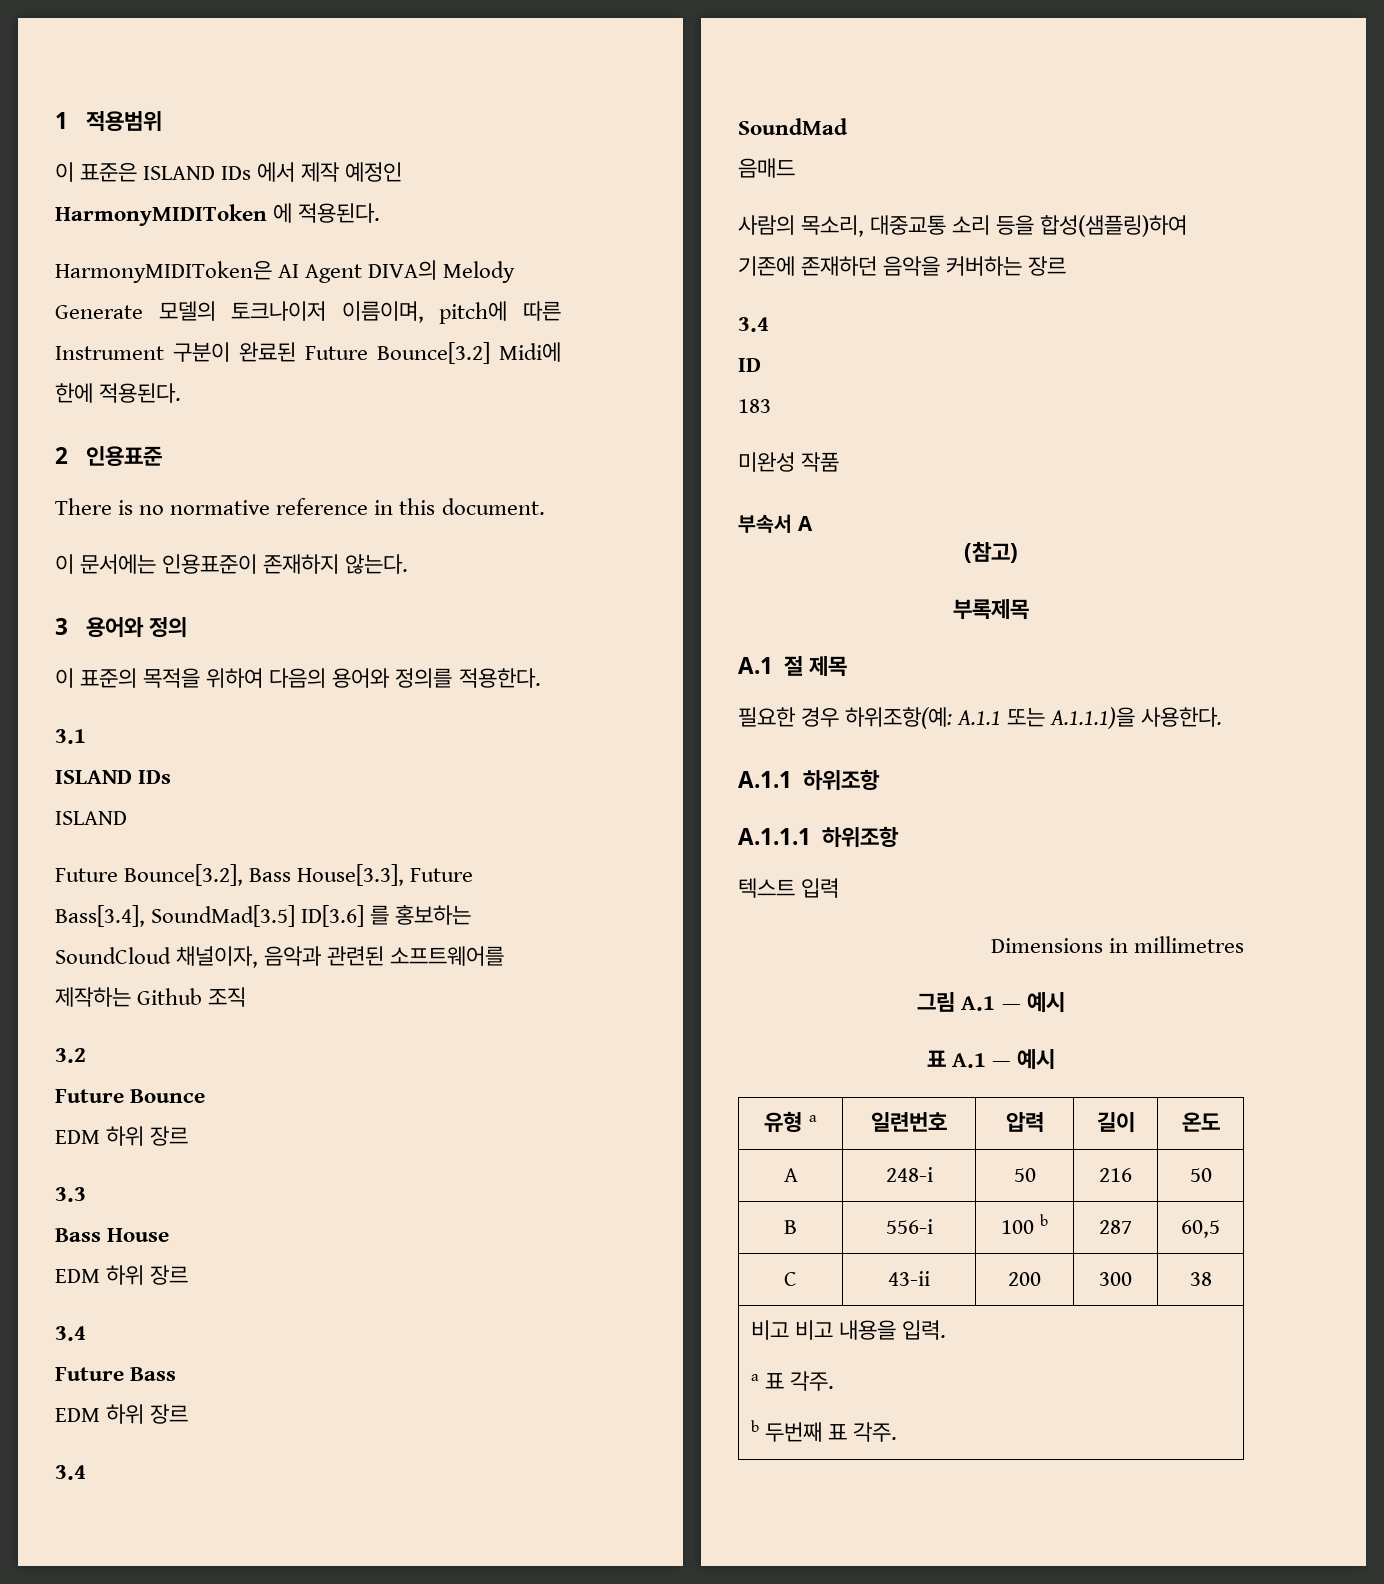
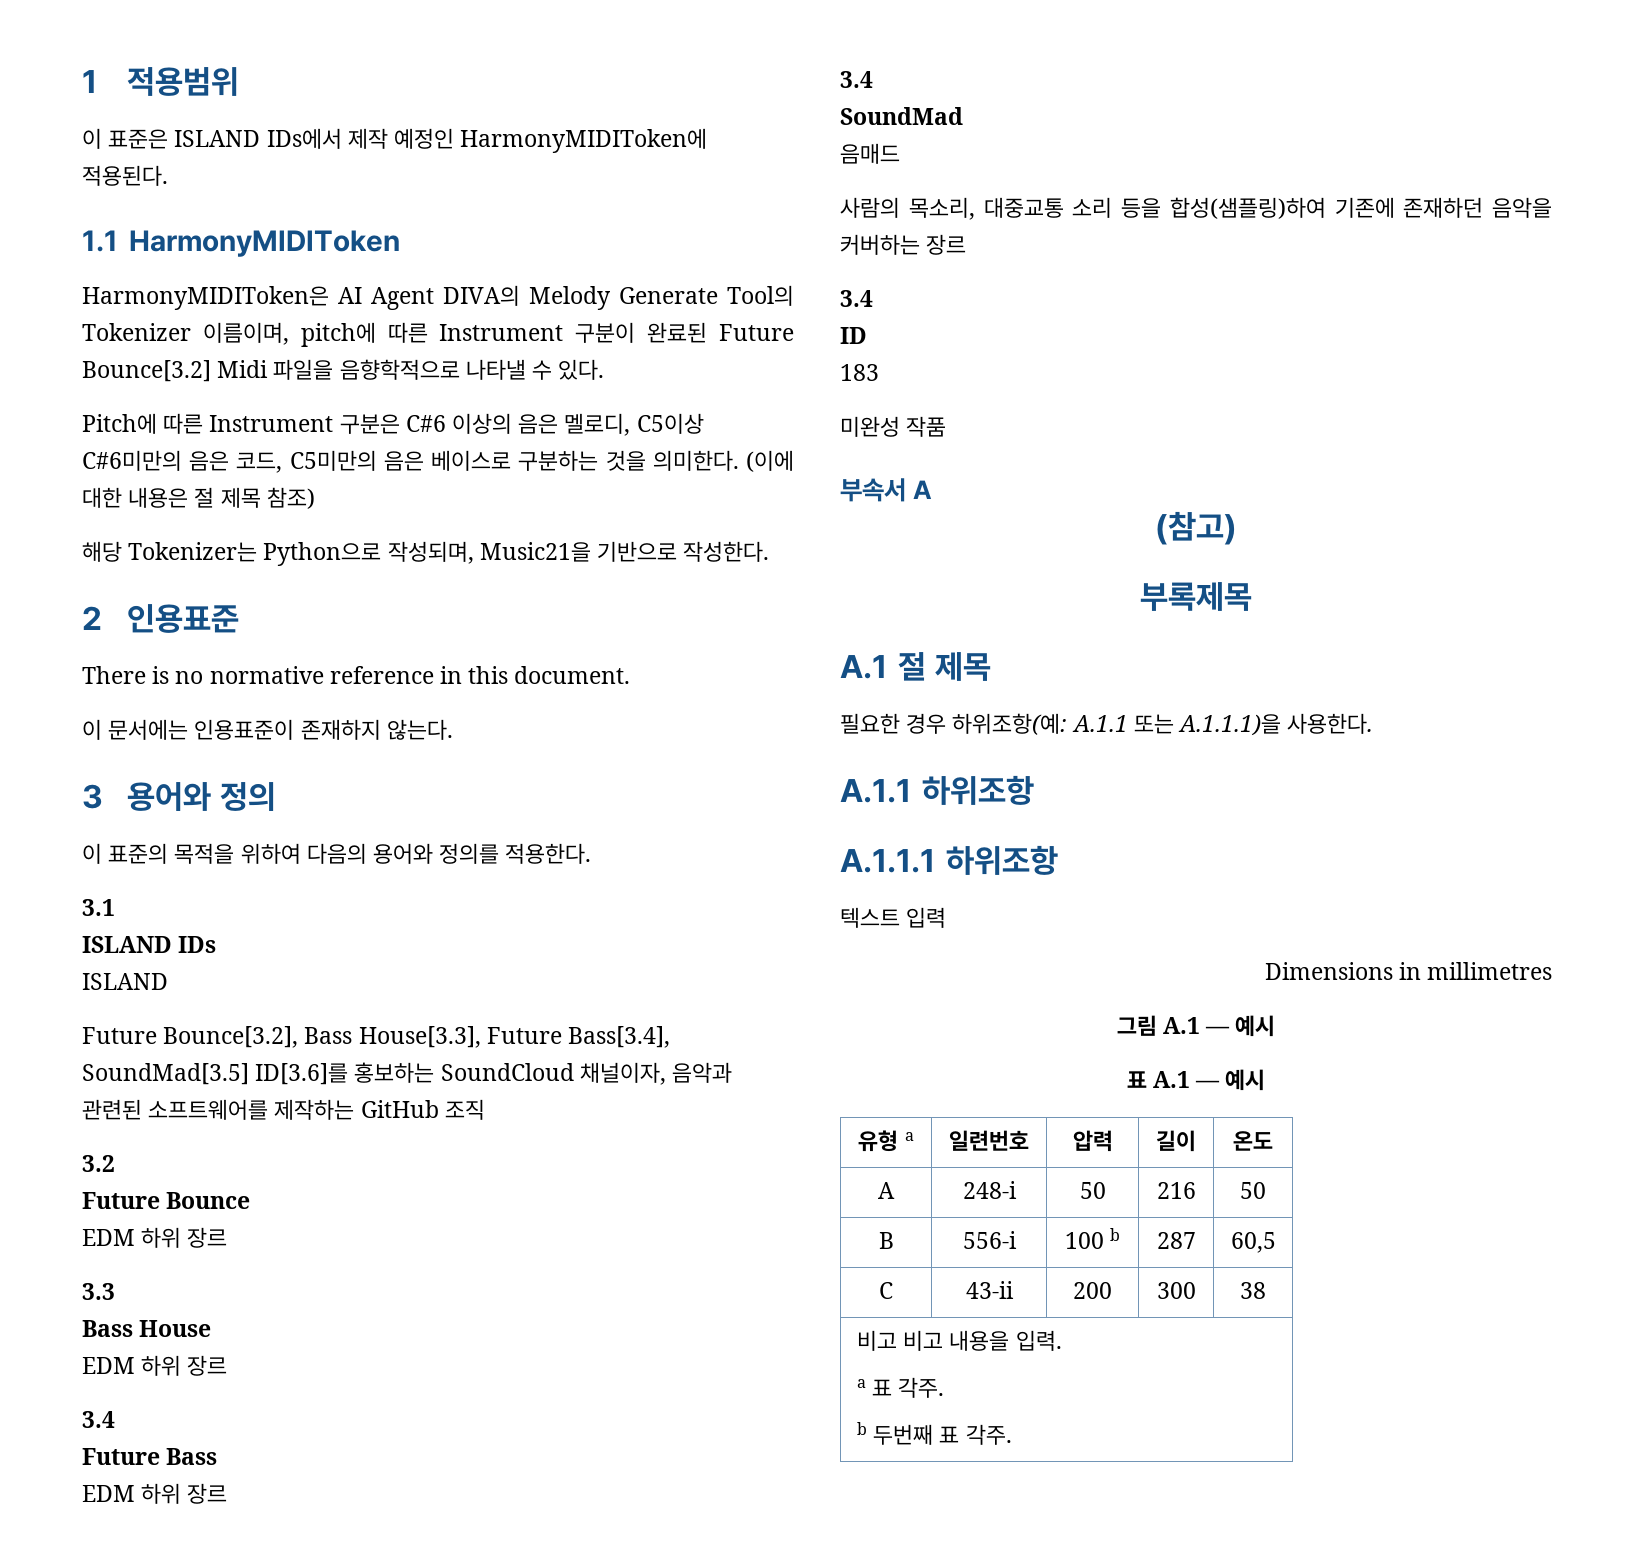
[221,162,403,182] IDs 에서 제작 예정인 -> [266,128,708,153] [82,165,168,186] [82,230,118,252] IDs에서 제작 예정인 HarmonyMIDIToken에 적용된다. // 1.1
[273,203,381,223] 에 적용된다. -> (401, 243) none
[158,301,327,321] 모델의 토크나이저 -> [727,285,794,306] [82,323,191,341] Tool의 Tokenizer
[499,342,561,362] [55,383,182,403] Midi에 한에 적용된다. -> [217,359,605,380] [82,413,704,436] [82,450,794,473] [82,487,315,509] [82,541,770,566] Midi 파일을 음향학적으로 나타낼 수 있다. // Pitch에 따른 Instrument 구분은 C#6 이상의 음은 멜로디, C5이상 C#6미만의 음은 코드, C5미만의 음은 베이스로 구분하는 것을 의미한다. (이에 대한 내용은 절 제목 참조) // 해당 Tokenizer는 Python으로 작성되며, Music21을 기반으로 작성한다.
[301,905,390,927] ID[3.6] 를 -> [255,1063,349,1085] ID[3.6]를
[137,988,203,1005] Github -> [360,1100,439,1118] GitHub

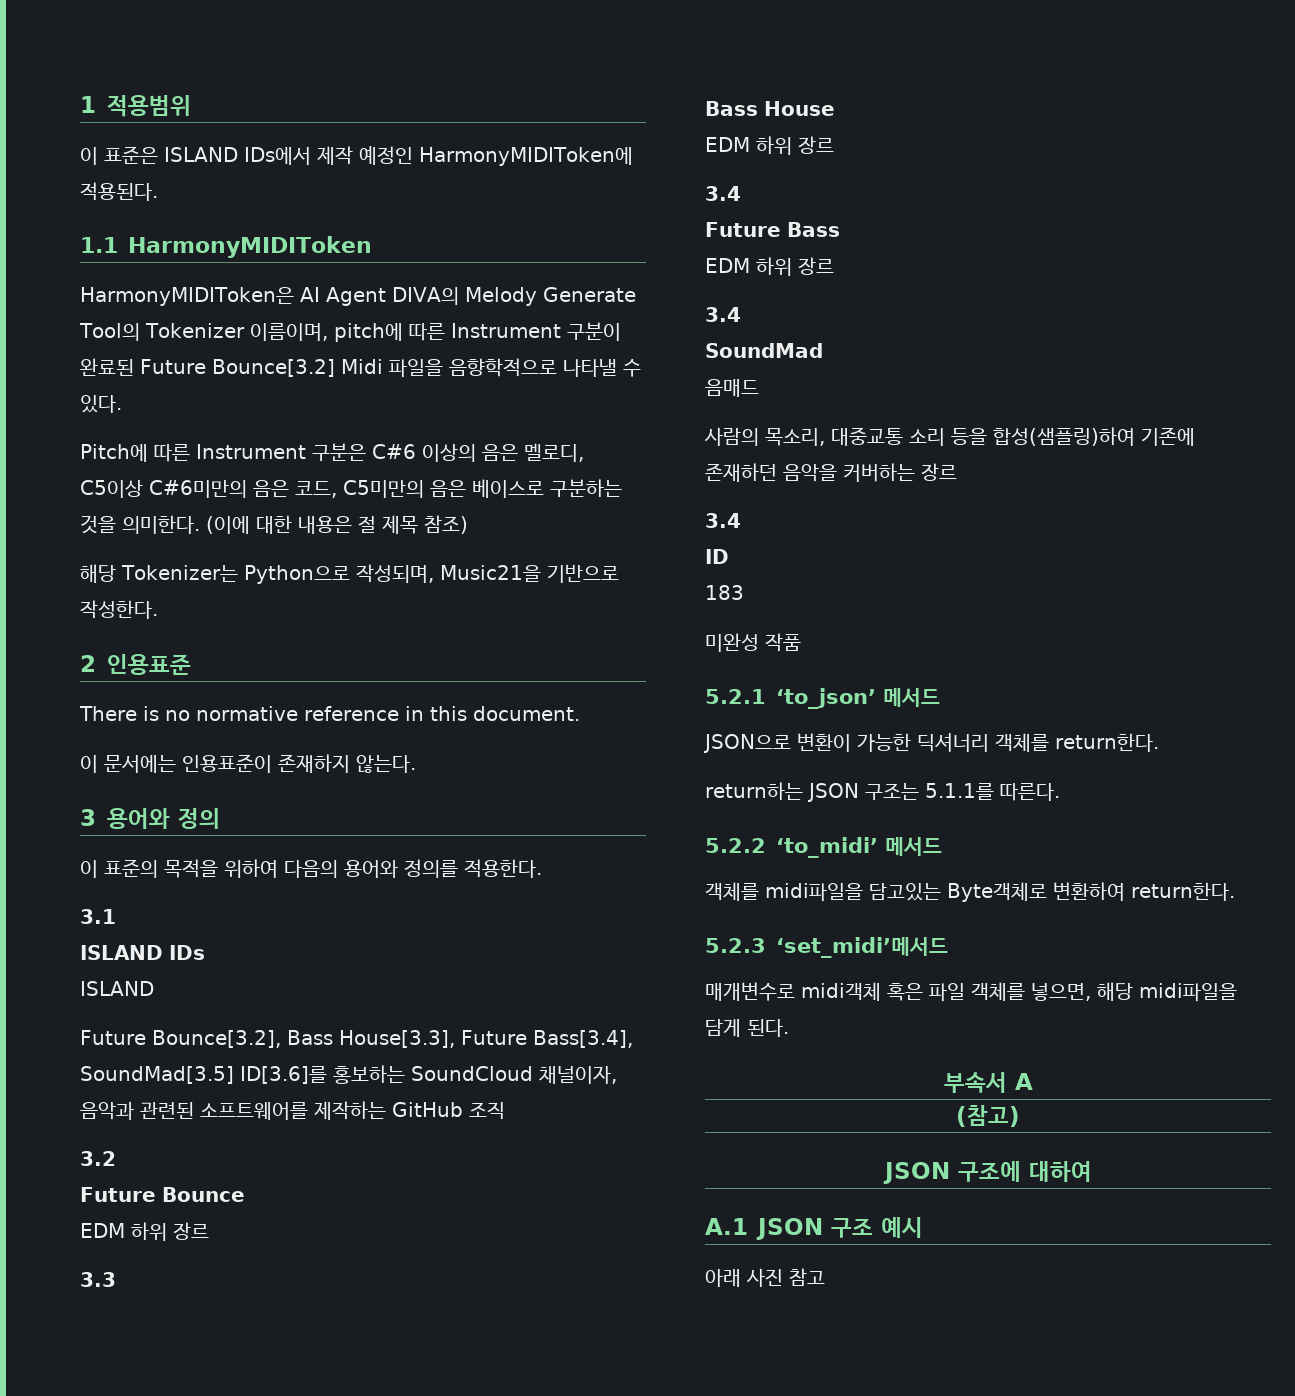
[840,478,933,502] [1155,511,1237,545] [1140,582,1252,611] [840,652,992,681] [840,713,1374,736] [840,775,1035,805] [840,845,1059,875] [840,907,947,928] [1264,962,1552,980] [1116,1015,1276,1037] [1126,1069,1266,1091] [858,1130,914,1152] [949,1130,1029,1151] [1072,1130,1113,1152] [1156,1130,1196,1152] [1233,1131,1273,1151] [878,1182,895,1199] [962,1181,1017,1199] [1079,1182,1106,1199] [1156,1182,1196,1199] [1240,1182,1266,1199] [878,1232,894,1249] [962,1231,1017,1249] [1064,1228,1121,1249] [1156,1232,1196,1249] [1230,1232,1276,1253] [879,1282,893,1299] [965,1281,1014,1299] [1073,1282,1112,1299] [1156,1282,1196,1299] [1240,1282,1266,1299] [856,1330,1062,1351] [856,1377,945,1398] [856,1422,1012,1445] 부속서 A // (참고) // 부록제목 // A.1 절 제목 // 필요한 경우 하위조항(예: A.1.1 또는 A.1.1.1)을 사용한다. // A.1.1 하위조항 // A.1.1.1 하위조항 // 텍스트 입력 // Dimensions in millimetres // 그림 A.1 — 예시 // 표 A.1 — 예시 // 유형 a | 일련번호 | 압력 | 길이 | 온도 // A | 248-i | 50 | 216 | 50 // B | 556-i | 100 b | 287 | 60,5 // C | 43-ii | 200 | 300 | 38 // 비고 비고 내용을 입력. // a 표 각주. // b 두번째 표 각주. -> [705,688,940,709] [703,733,1159,753] [705,782,1060,802] [705,837,942,858] [705,882,1235,902] [705,937,948,958] [705,982,1237,1002] [705,1019,789,1037] [943,1072,1033,1093] [956,1105,1020,1127] [882,1161,1092,1184] [705,1217,923,1240] [705,1268,825,1287] 5.2.1 ‘to_json’ 메서드 // JSON으로 변환이 가능한 딕셔너리 객체를 return한다. // return하는 JSON 구조는 5.1.1를 따른다. // 5.2.2 ‘to_midi’ 메서드 // 객체를 midi파일을 담고있는 Byte객체로 변환하여 return한다. // 5.2.3 ‘set_midi’메서드 // 매개변수로 midi객체 혹은 파일 객체를 넣으면, 해당 midi파일을 담게 된다. // 부속서 A // (참고) // JSON 구조에 대하여 // A.1 JSON 구조 예시 // 아래 사진 참고

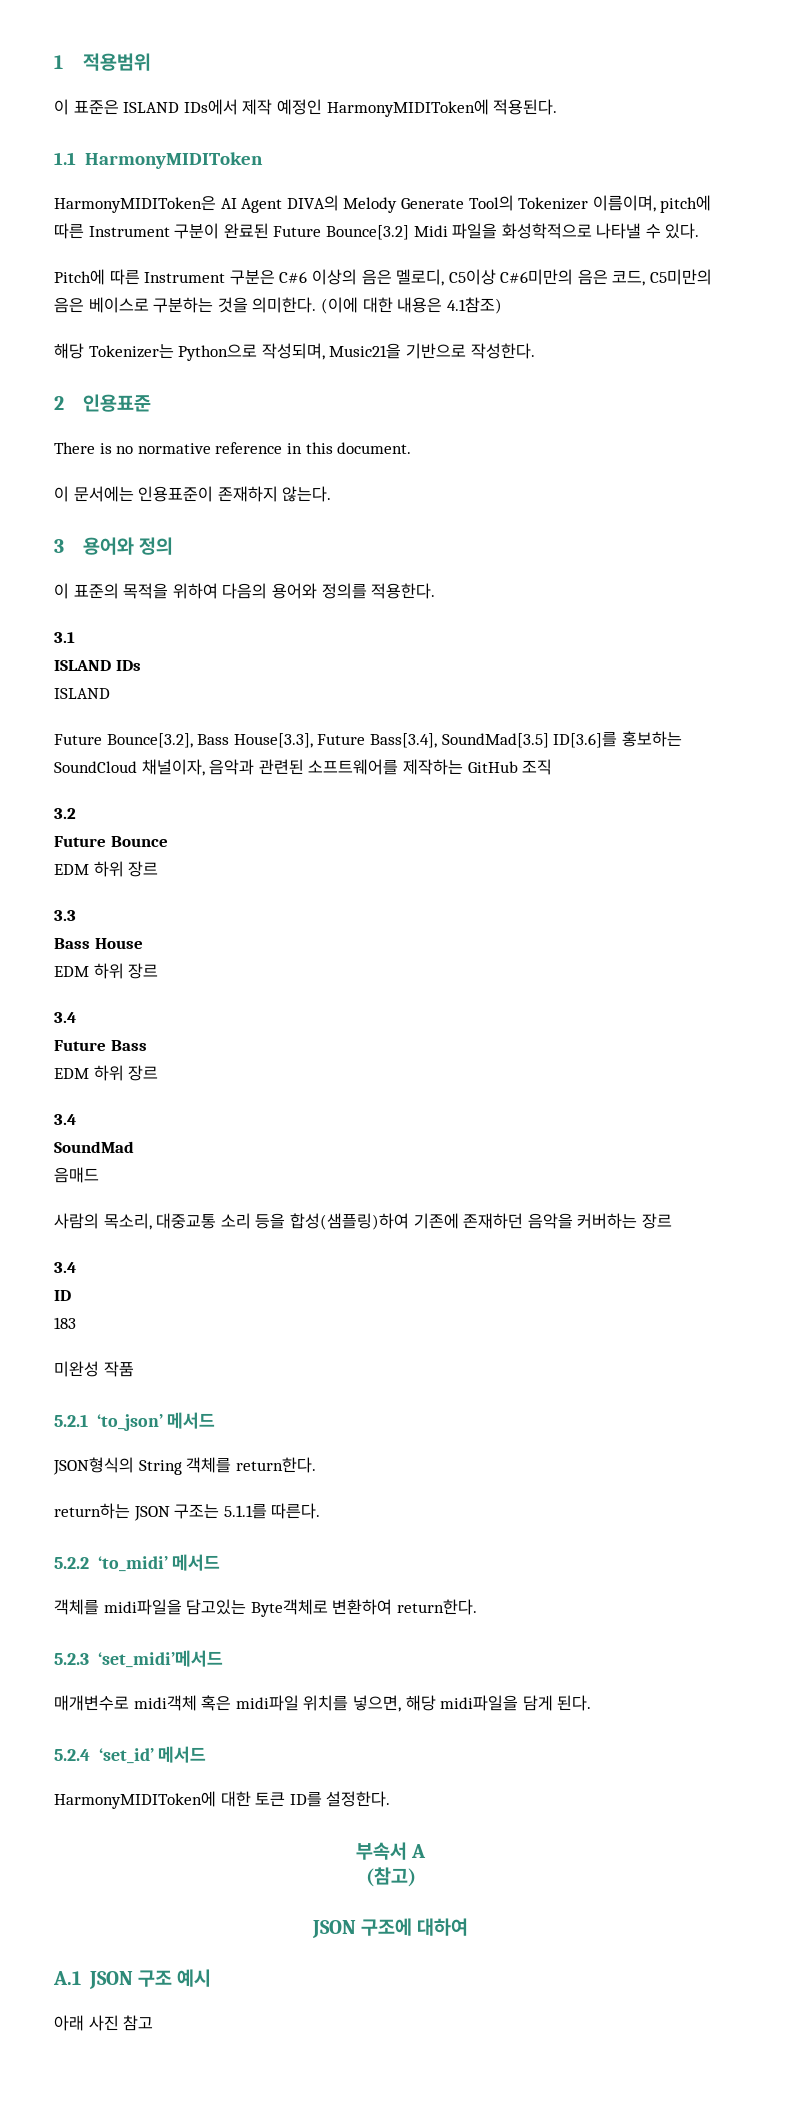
[448,358,557,377] 음향학적으로 -> [501,223,592,239] 화성학적으로
[358,515,468,534] 절 제목 참조) -> [446,297,502,314] 4.1참조)
[703,733,989,753] JSON으로 변환이 가능한 딕셔너리 -> [53,1457,182,1475] JSON형식의 String
[929,982,1025,1002] 파일 객체를 -> [235,1695,349,1711] midi파일 위치를
(789, 1028) none -> [54,1746,207,1764] [54,1791,391,1809] // 5.2.4 ‘set_id’ 메서드 // HarmonyMIDIToken에 대한 토큰 ID를 설정한다.

